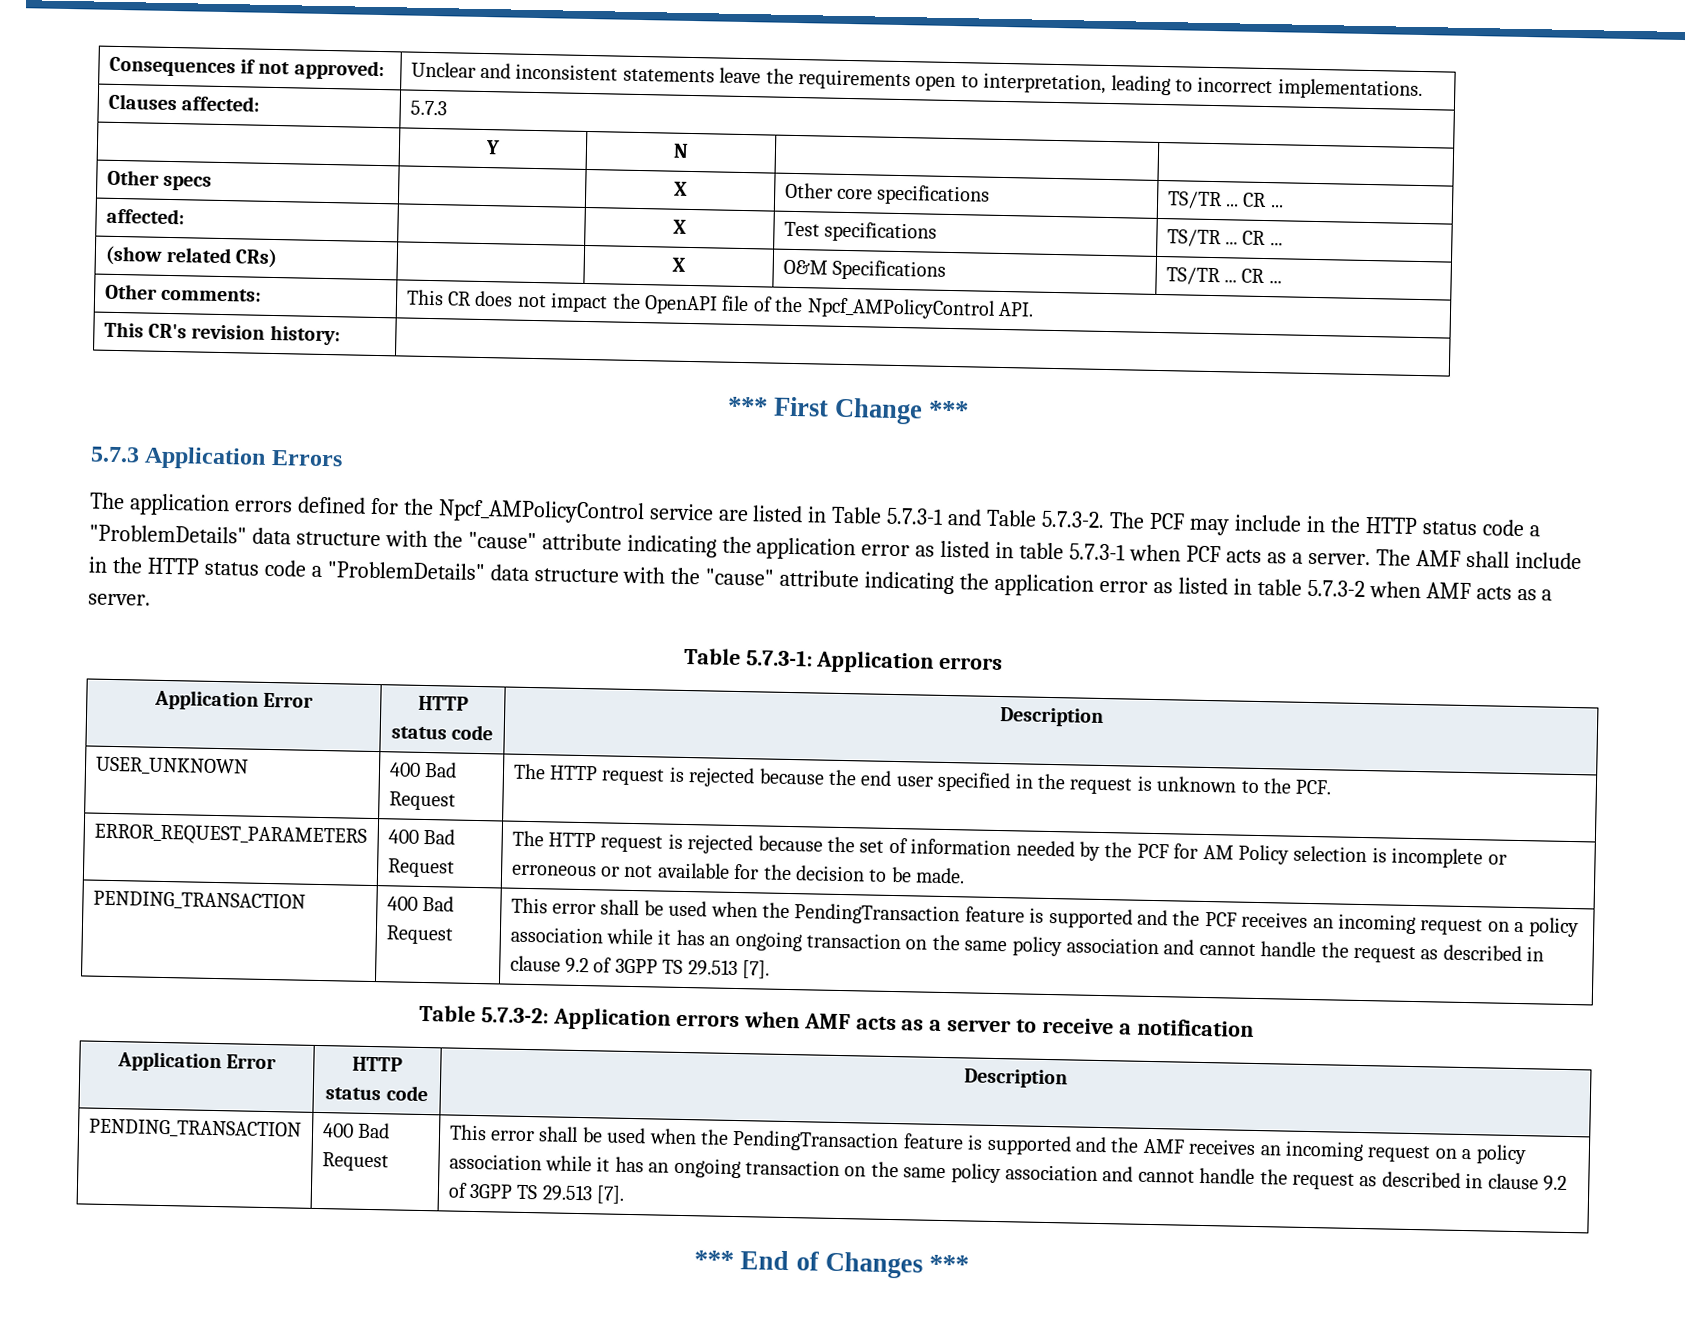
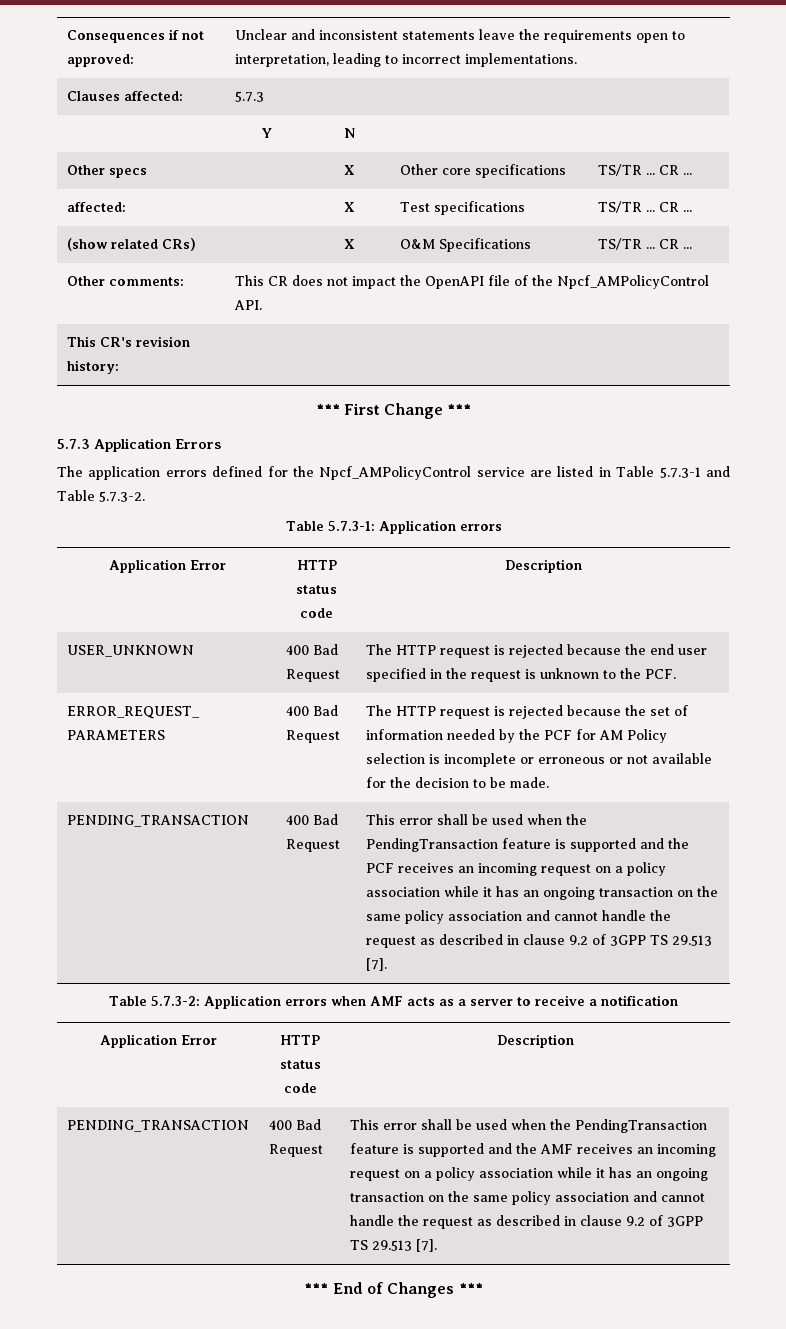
[1109,512,1540,537] [89,524,1582,570] [88,556,1553,601] [88,593,151,606] The PCF may include in the HTTP status code a "ProblemDetails" data structure with the "cause" attribute indicating the application error as listed in table 5.7.3-1 when PCF acts as a server. The AMF shall include in the HTTP status code a "ProblemDetails" data structure with the "cause" attribute indicating the application error as listed in table 5.7.3-2 when AMF acts as a server. -> (145, 496) none

